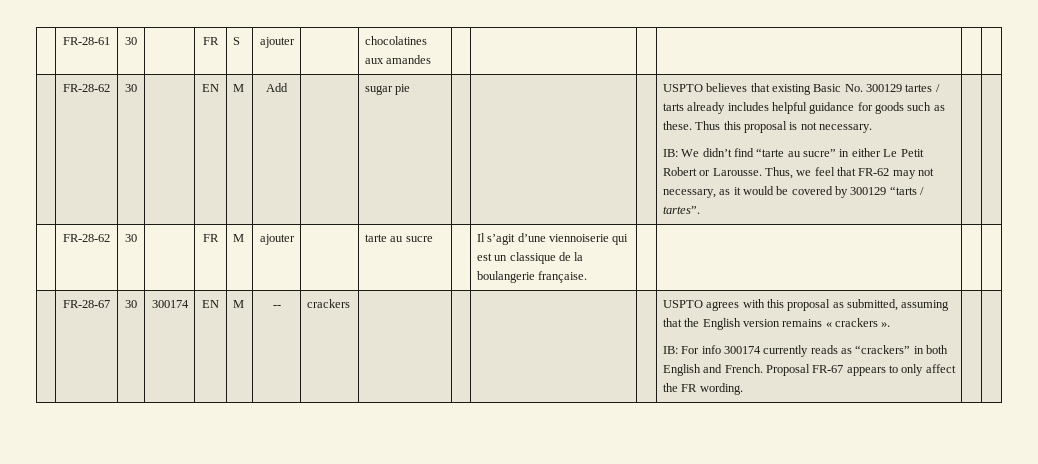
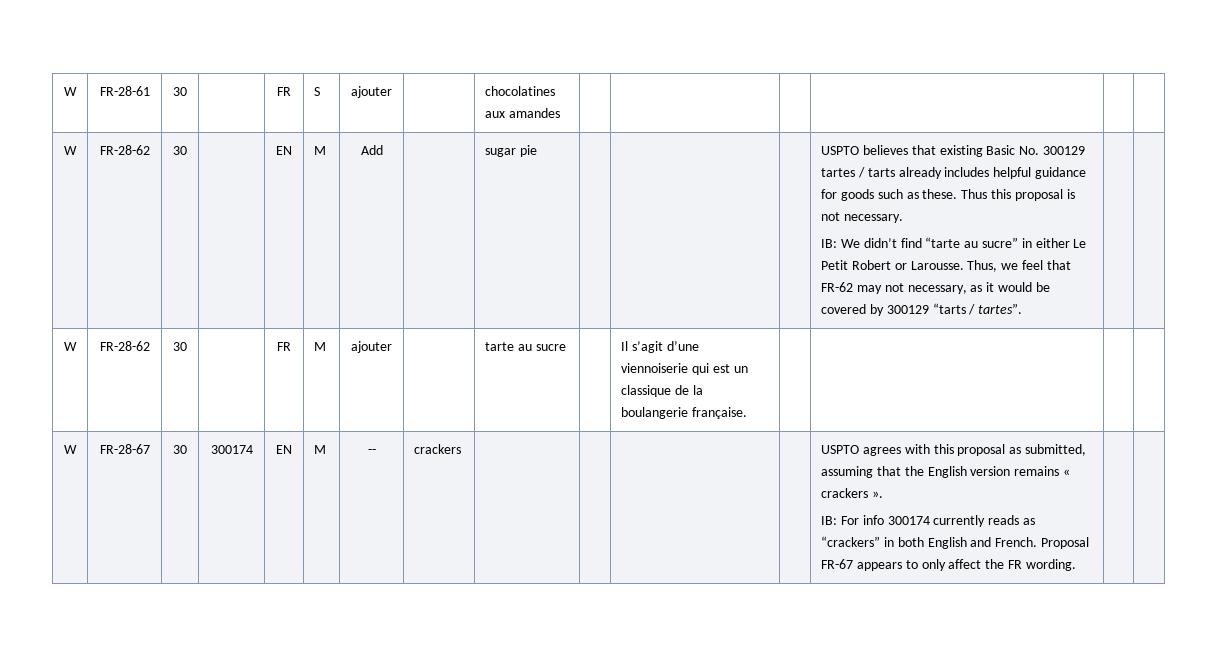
(63, 41) none -> [64,87,77,96] W
(432, 59) none -> [64,146,77,155] W
(700, 210) none -> [64,342,77,351] W
(588, 277) none -> [64,445,77,454] W

